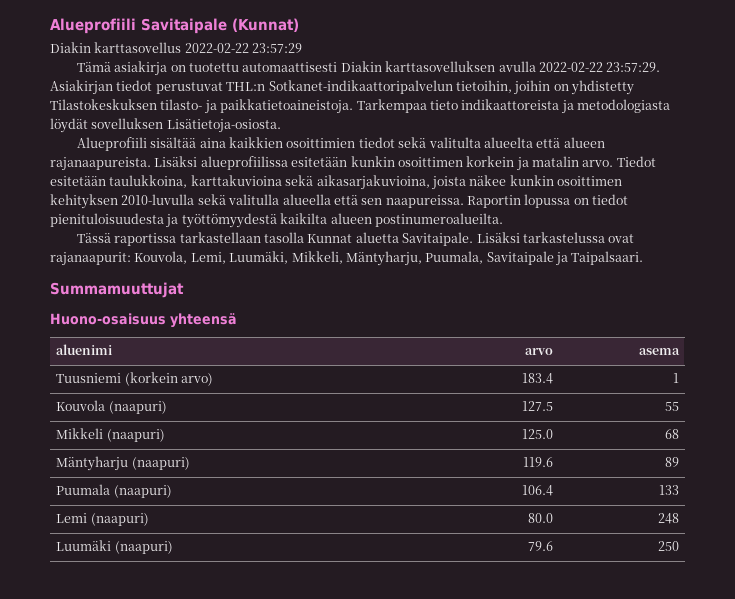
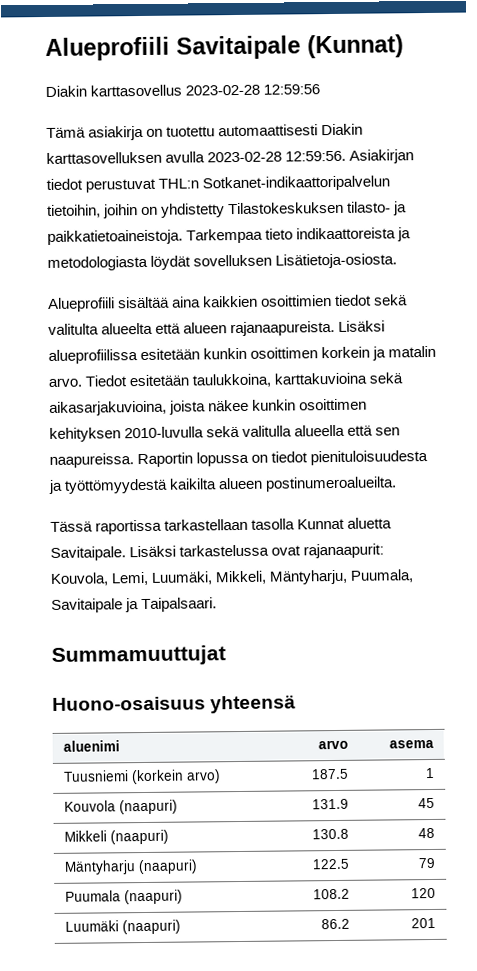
[184,43,303,53] 2022-02-22 23:57:29 -> [185,84,321,96] 2023-02-28 12:59:56
[538,62,661,72] 2022-02-22 23:57:29. -> [207,150,347,163] 2023-02-28 12:59:56.
[521,373,553,384] 183.4 -> [310,768,349,780] 187.5
[521,401,553,411] [664,402,679,411] 127.5 | 55 -> [311,798,349,810] [417,797,435,809] 131.9 | 45
[521,429,553,439] [664,429,679,439] 125.0 | 68 -> [311,828,349,840] [417,827,435,839] 130.8 | 48
[522,457,553,467] [664,457,679,467] 119.6 | 89 -> [311,858,350,870] [417,857,436,869] 122.5 | 79
[521,485,553,496] [658,485,679,495] [56,513,149,526] [527,513,553,523] [657,513,679,524] 106.4 | 133 // Lemi (naapuri) | 80.0 | 248 -> [312,888,350,900] [410,887,436,899] 108.2 | 120
[527,541,553,551] [657,541,679,551] 79.6 | 250 -> [320,918,350,930] [410,917,436,929] 86.2 | 201

